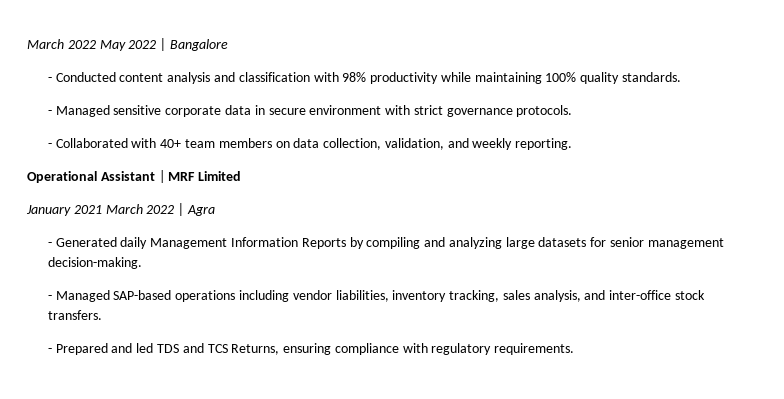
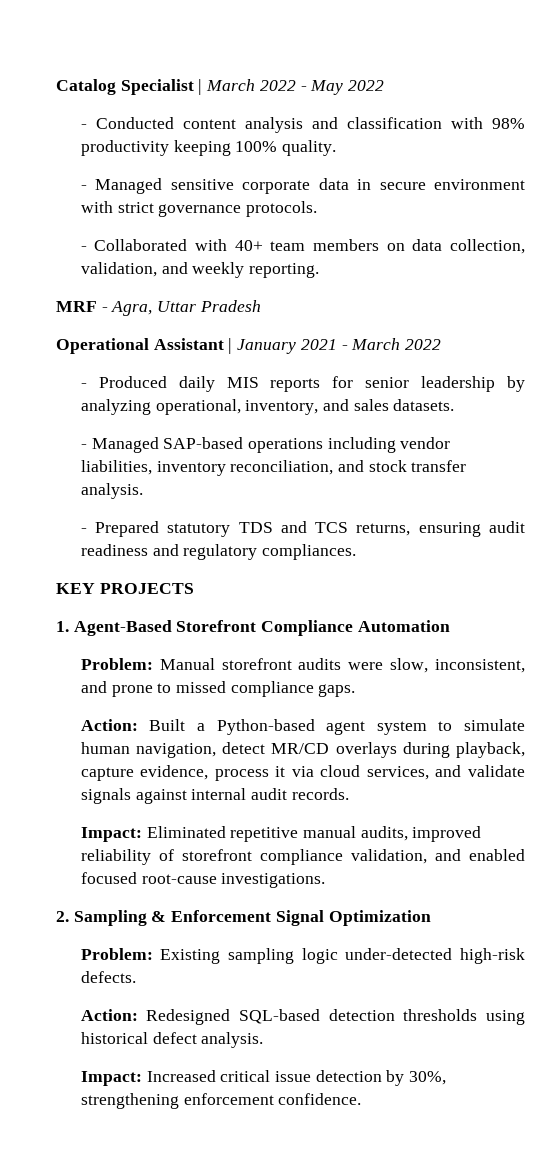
[27,39,96,49] March 2022 -> [56,79,307,95] Catalog Specialist | March 2022 -
[160,38,228,51] | Bangalore -> (385, 85) none
[440,72,682,84] while maintaining 100% quality standards. -> [173,140,337,156] keeping 100% quality.
(573, 144) none -> [56,300,261,316] // MRF - Agra, Uttar Pradesh
[168,171,242,181] MRF Limited // -> (233, 346) none
[105,203,215,216] [47,237,724,249] [47,257,142,269] March 2022 | Agra // - Generated daily Management Information Reports by compiling and analyzing large datasets for senior management decision-making. -> [341,338,442,350] [80,376,525,392] [80,399,455,415] - March 2022 // - Produced daily MIS reports for senior leadership by analyzing operational, inventory, and sales datasets.
[449,290,706,302] [47,310,102,320] tracking, sales analysis, and inter-office stock transfers. -> [230,460,467,475] [80,483,143,499] reconciliation, and stock transfer analysis.
[111,343,154,353] and led -> [167,523,231,537] statutory
[231,343,575,355] Returns, ensuring compliance with regulatory requirements. -> [356,521,525,537] [80,544,357,560] [56,583,194,594] [56,620,450,636] [80,658,525,673] [80,681,356,697] [80,719,525,735] [80,742,526,758] [80,765,525,781] [80,788,349,804] [80,826,482,842] [80,849,525,865] [80,872,326,888] [56,910,431,926] [80,948,525,964] [80,971,136,983] [80,1009,525,1025] [80,1032,264,1048] [80,1070,447,1086] [80,1093,362,1109] returns, ensuring audit readiness and regulatory compliances. // KEY PROJECTS // 1. Agent-Based Storefront Compliance Automation // Problem: Manual storefront audits were slow, inconsistent, and prone to missed compliance gaps. // Action: Built a Python-based agent system to simulate human navigation, detect MR/CD overlays during playback, capture evidence, process it via cloud services, and validate signals against internal audit records. // Impact: Eliminated repetitive manual audits, improved reliability of storefront compliance validation, and enabled focused root-cause investigations. // 2. Sampling & Enforcement Signal Optimization // Problem: Existing sampling logic under-detected high-risk defects. // Action: Redesigned SQL-based detection thresholds using historical defect analysis. // Impact: Increased critical issue detection by 30%, strengthening enforcement confidence.

